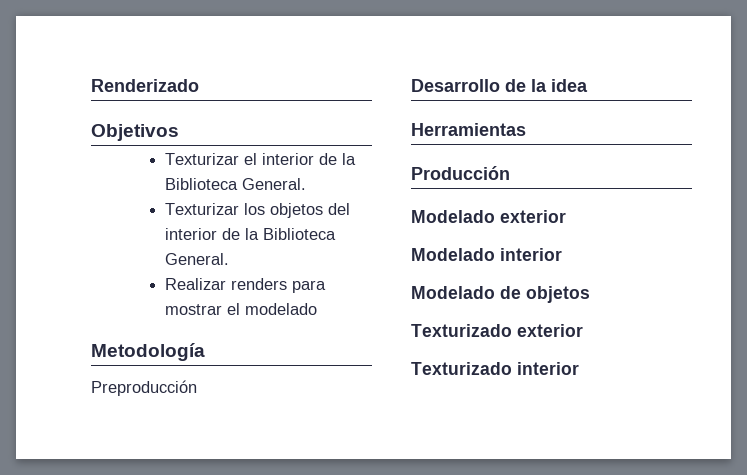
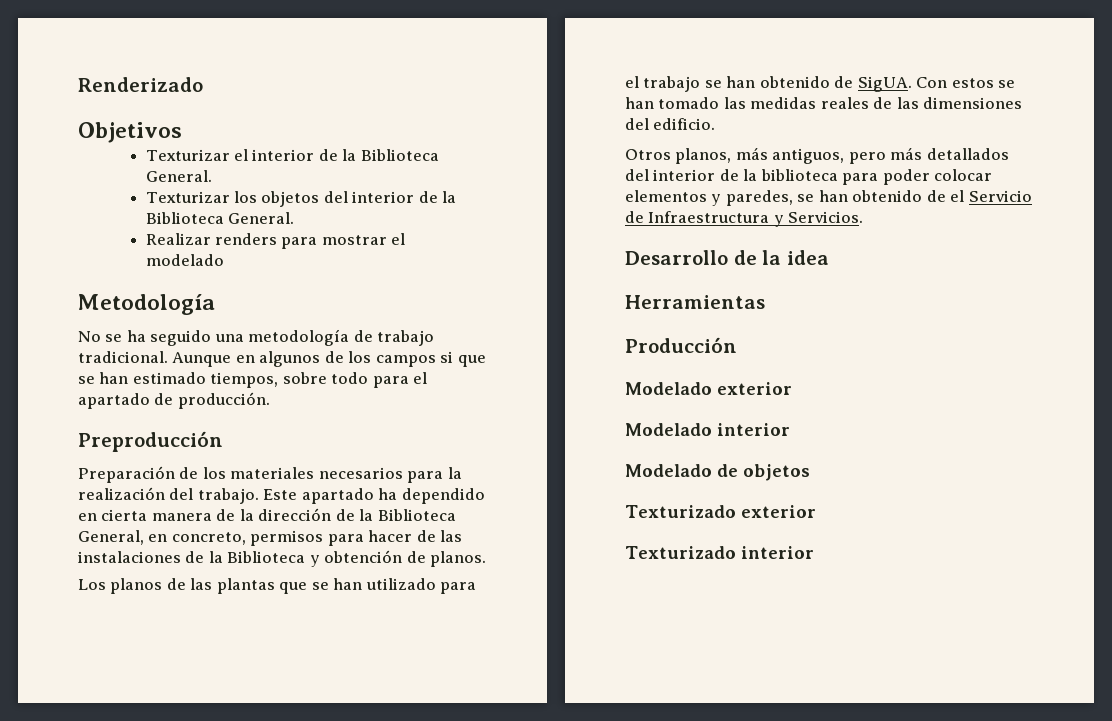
[91,380,197,396] Preproducción -> [78,329,435,346] [78,351,486,367] [78,372,428,388] [78,392,270,409] [78,431,223,452] [78,466,462,483] [78,487,485,504] [78,508,456,521] [78,530,463,546] [78,550,487,567] [78,578,477,594] [625,76,1016,92] [625,97,1023,109] [625,118,716,130] [625,147,1009,164] [625,169,993,185] [625,190,1032,206] [625,211,864,227] No se ha seguido una metodología de trabajo tradicional. Aunque en algunos de los campos si que se han estimado tiempos, sobre todo para el apartado de producción. // Preproducción // Preparación de los materiales necesarios para la realización del trabajo. Este apartado ha dependido en cierta manera de la dirección de la Biblioteca General, en concreto, permisos para hacer de las instalaciones de la Biblioteca y obtención de planos. // Los planos de las plantas que se han utilizado para el trabajo se han obtenido de SigUA. Con estos se han tomado las medidas reales de las dimensiones del edificio. // Otros planos, más antiguos, pero más detallados del interior de la biblioteca para poder colocar elementos y paredes, se han obtenido de el Servicio de Infraestructura y Servicios.

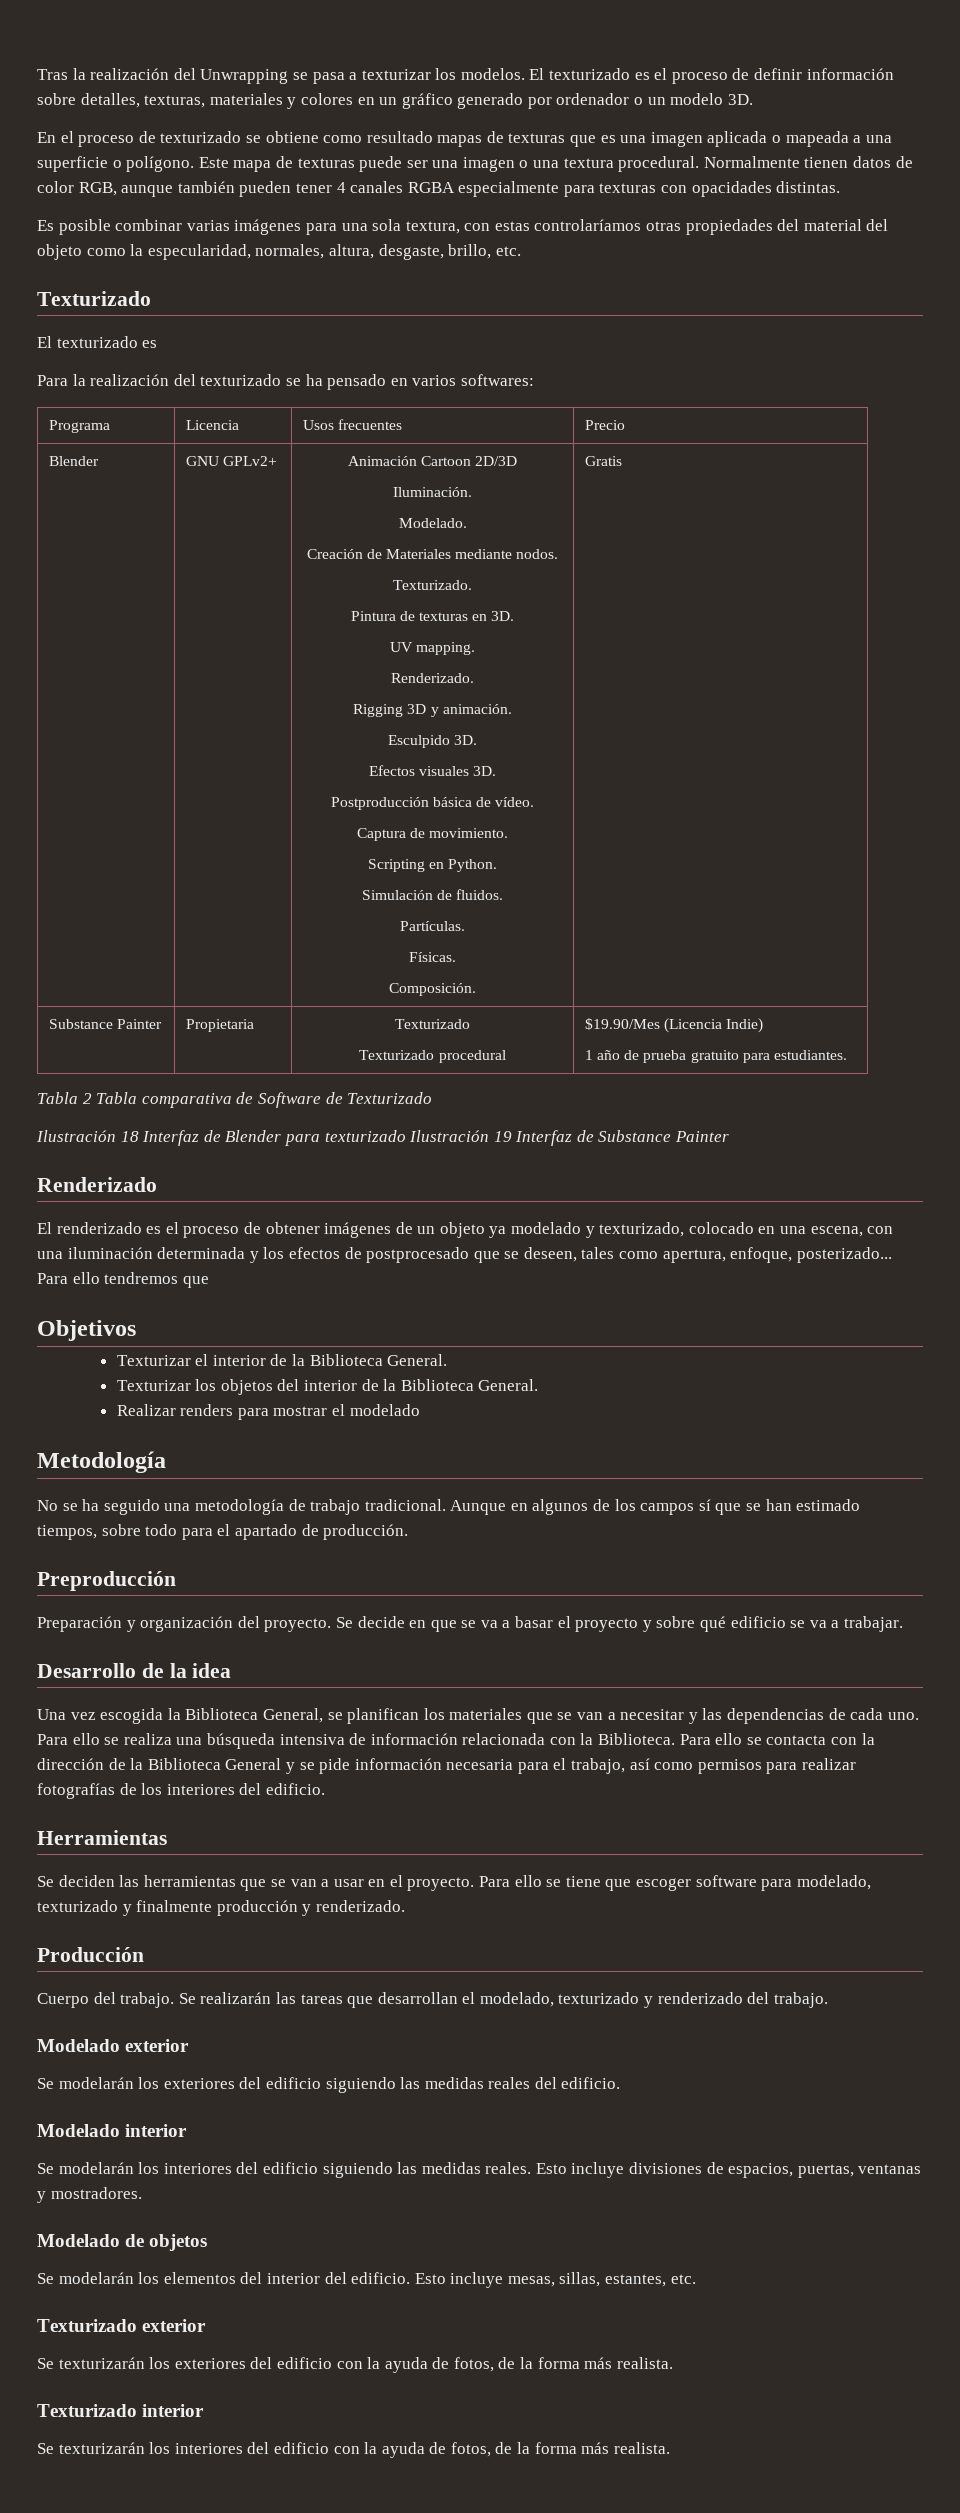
[78,77,203,92] Renderizado -> [37,68,894,84] [37,93,753,109] [37,131,892,147] [37,156,913,172] [37,181,841,197] [37,219,889,235] [37,244,521,260] [37,291,151,306] [37,336,158,348] [37,374,534,390] [48,420,110,433] [185,420,239,430] [302,419,402,430] [584,420,625,430] [48,456,99,466] [185,456,277,466] [347,456,518,466] [392,487,472,497] [398,518,467,528] [306,549,559,559] [392,580,472,590] [350,611,515,621] [389,642,476,655] [390,673,474,683] [353,704,512,717] [387,735,478,748] [368,765,497,776] [330,797,535,810] [356,828,509,841] [367,859,498,872] [361,889,504,900] [399,921,465,931] [408,952,456,962] [388,983,476,996] [584,456,622,466] [48,1019,162,1029] [185,1019,254,1032] [394,1019,470,1029] [359,1050,506,1063] [584,1018,764,1033] [584,1050,847,1063] [37,1092,433,1108] [36,1130,730,1146] [37,1177,157,1192] [37,1222,894,1238] [37,1247,892,1263] [37,1272,209,1288] Tras la realización del Unwrapping se pasa a texturizar los modelos. El texturizado es el proceso de definir información sobre detalles, texturas, materiales y colores en un gráfico generado por ordenador o un modelo 3D. // En el proceso de texturizado se obtiene como resultado mapas de texturas que es una imagen aplicada o mapeada a una superficie o polígono. Este mapa de texturas puede ser una imagen o una textura procedural. Normalmente tienen datos de color RGB, aunque también pueden tener 4 canales RGBA especialmente para texturas con opacidades distintas. // Es posible combinar varias imágenes para una sola textura, con estas controlaríamos otras propiedades del material del objeto como la especularidad, normales, altura, desgaste, brillo, etc. // Texturizado // El texturizado es // Para la realización del texturizado se ha pensado en varios softwares: // Programa | Licencia | Usos frecuentes | Precio // Blender | GNU GPLv2+ | Animación Cartoon 2D/3D // Iluminación. // Modelado. // Creación de Materiales mediante nodos. // Texturizado. // Pintura de texturas en 3D. // UV mapping. // Renderizado. // Rigging 3D y animación. // Esculpido 3D. // Efectos visuales 3D. // Postproducción básica de vídeo. // Captura de movimiento. // Scripting en Python. // Simulación de fluidos. // Partículas. // Físicas. // Composición. | Gratis // Substance Painter | Propietaria | Texturizado // Texturizado procedural | $19.90/Mes (Licencia Indie) // 1 año de prueba gratuito para estudiantes. // Tabla 2 Tabla comparativa de Software de Texturizado // Ilustración 18 Interfaz de Blender para texturizado Ilustración 19 Interfaz de Substance Painter // Renderizado // El renderizado es el proceso de obtener imágenes de un objeto ya modelado y texturizado, colocado en una escena, con una iluminación determinada y los efectos de postprocesado que se deseen, tales como apertura, enfoque, posterizado... Para ello tendremos que
[440,351,454,363] si -> [698,1499,711,1511] sí
[179,467,462,483] [78,487,485,504] [78,508,456,521] [78,530,463,546] [78,550,487,567] [78,578,477,594] [625,76,1016,92] [625,97,1023,109] [625,118,716,130] [625,147,1009,164] [625,169,993,185] [625,190,1032,206] [625,211,864,227] [625,250,829,265] [625,295,765,309] [625,337,737,353] [625,382,792,395] [625,423,790,436] [625,464,810,481] [625,505,816,518] [625,546,814,559] de los materiales necesarios para la realización del trabajo. Este apartado ha dependido en cierta manera de la dirección de la Biblioteca General, en concreto, permisos para hacer de las instalaciones de la Biblioteca y obtención de planos. // Los planos de las plantas que se han utilizado para el trabajo se han obtenido de SigUA. Con estos se han tomado las medidas reales de las dimensiones del edificio. // Otros planos, más antiguos, pero más detallados del interior de la biblioteca para poder colocar elementos y paredes, se han obtenido de el Servicio de Infraestructura y Servicios. // Desarrollo de la idea // Herramientas // Producción // Modelado exterior // Modelado interior // Modelado de objetos // Texturizado exterior // Texturizado interior -> [126,1616,903,1632] [37,1663,232,1678] [37,1708,919,1724] [37,1733,875,1749] [37,1758,857,1774] [37,1783,325,1799] [37,1830,167,1845] [37,1875,871,1891] [37,1900,405,1916] [37,1947,144,1962] [37,1992,828,2008] [37,2039,190,2052] [37,2077,621,2093] [37,2124,188,2137] [37,2162,922,2178] [37,2187,142,2203] [37,2234,208,2251] [37,2272,696,2288] [37,2319,207,2332] [37,2357,673,2373] [37,2404,205,2417] [37,2442,670,2458] y organización del proyecto. Se decide en que se va a basar el proyecto y sobre qué edificio se va a trabajar. // Desarrollo de la idea // Una vez escogida la Biblioteca General, se planifican los materiales que se van a necesitar y las dependencias de cada uno. Para ello se realiza una búsqueda intensiva de información relacionada con la Biblioteca. Para ello se contacta con la dirección de la Biblioteca General y se pide información necesaria para el trabajo, así como permisos para realizar fotografías de los interiores del edificio. // Herramientas // Se deciden las herramientas que se van a usar en el proyecto. Para ello se tiene que escoger software para modelado, texturizado y finalmente producción y renderizado. // Producción // Cuerpo del trabajo. Se realizarán las tareas que desarrollan el modelado, texturizado y renderizado del trabajo. // Modelado exterior // Se modelarán los exteriores del edificio siguiendo las medidas reales del edificio. // Modelado interior // Se modelarán los interiores del edificio siguiendo las medidas reales. Esto incluye divisiones de espacios, puertas, ventanas y mostradores. // Modelado de objetos // Se modelarán los elementos del interior del edificio. Esto incluye mesas, sillas, estantes, etc. // Texturizado exterior // Se texturizarán los exteriores del edificio con la ayuda de fotos, de la forma más realista. // Texturizado interior // Se texturizarán los interiores del edificio con la ayuda de fotos, de la forma más realista.

